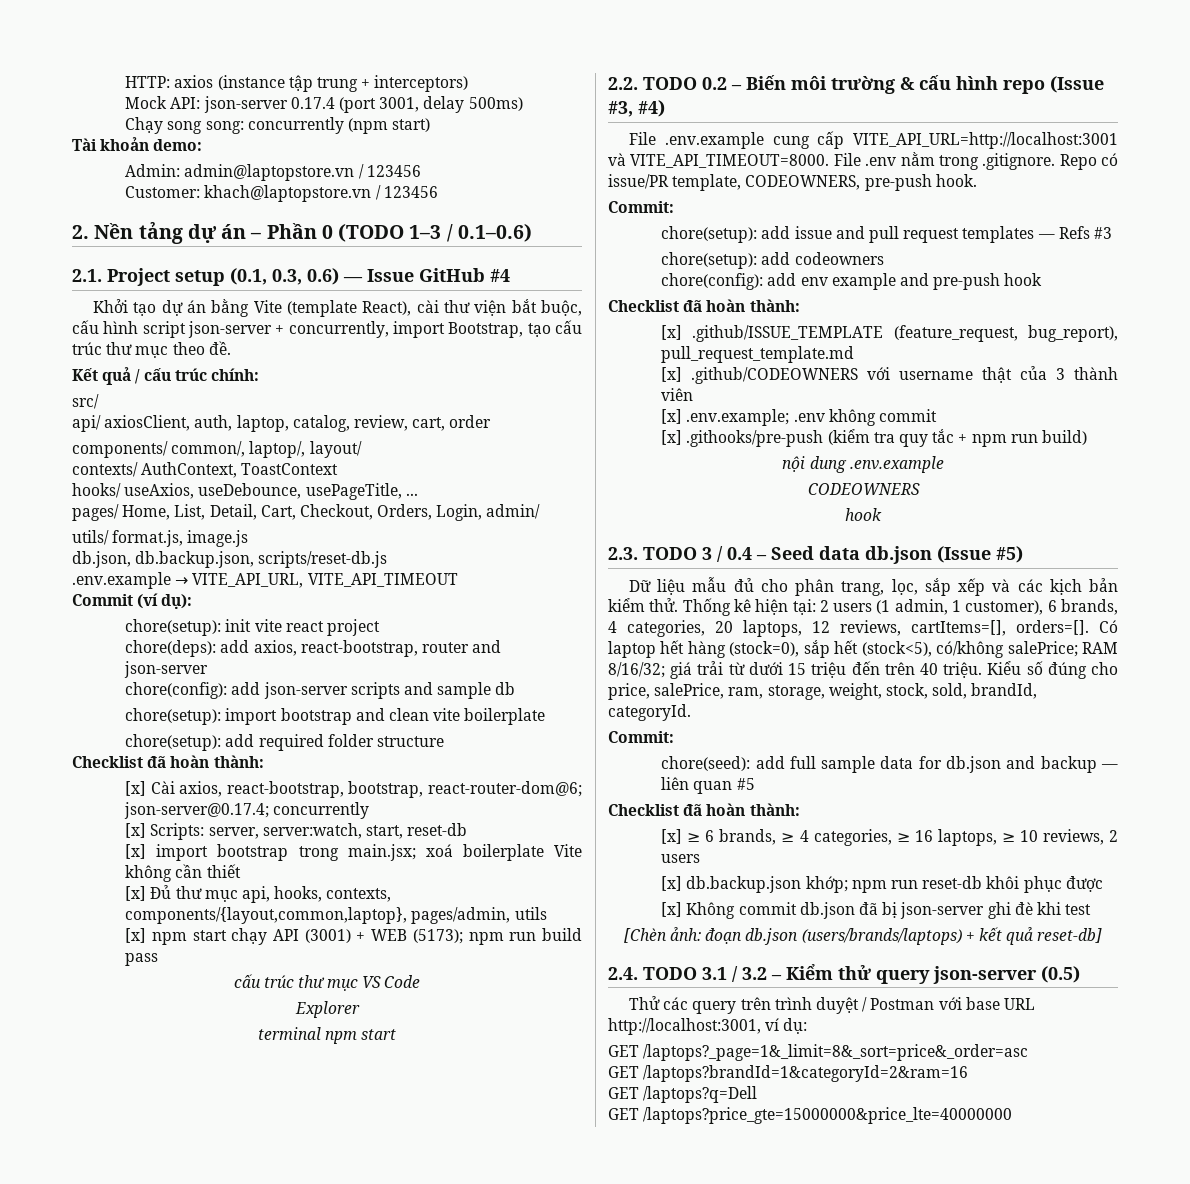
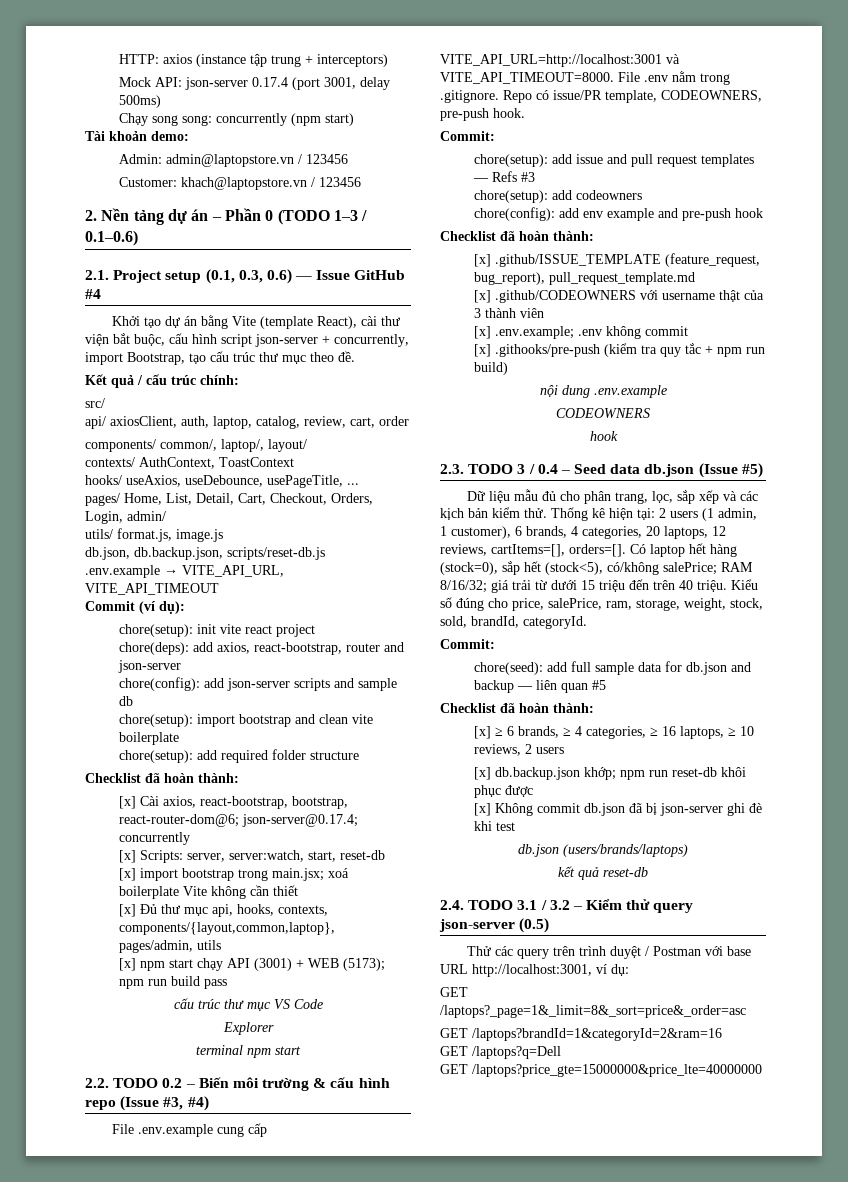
[623,927,743,944] [Chèn ảnh: đoạn -> (515, 826) none
[965,932,975,941] + -> (688, 850) //
[1037,928,1103,943] reset-db] -> [603,867,648,877] reset-db

